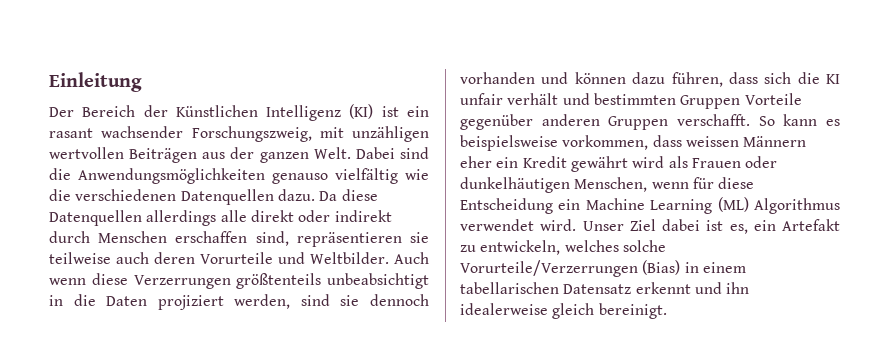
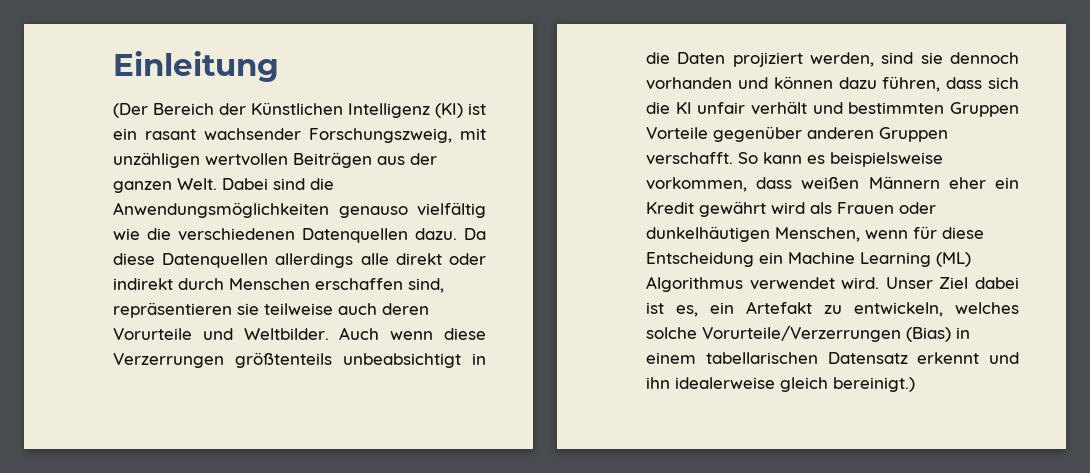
[49,107,74,117] Der -> [113,103,148,118] (Der
[685,136,739,147] weissen -> [801,177,860,189] weißen
[598,303,667,319] bereinigt. -> [833,377,915,392] bereinigt.)

